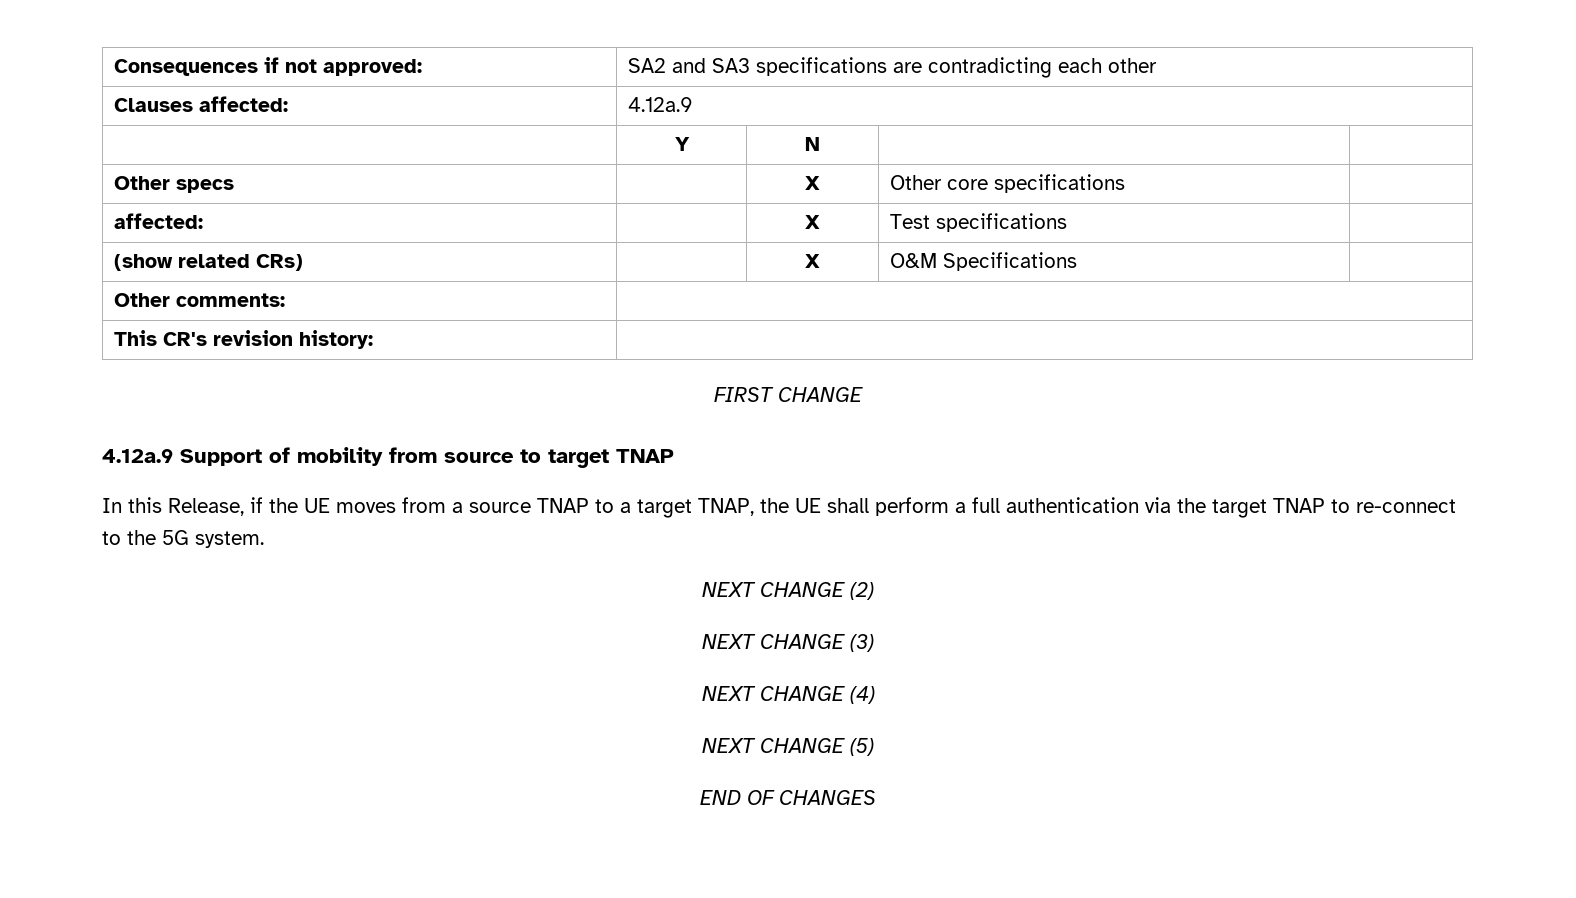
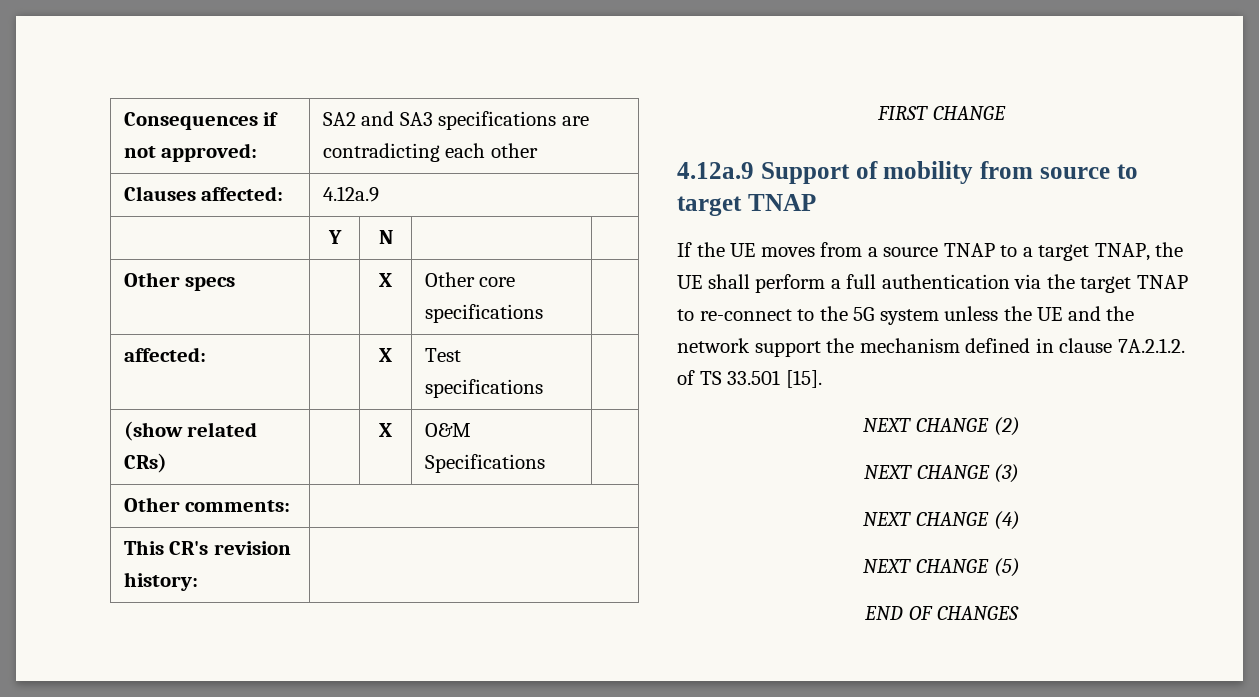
[102,497,263,516] In this Release, if -> [677,242,692,257] If
[195,531,264,548] system. -> [879,306,1135,325] [677,338,1185,357] [677,370,822,388] system unless the UE and the network support the mechanism defined in clause 7A.2.1.2. of TS 33.501 [15].

